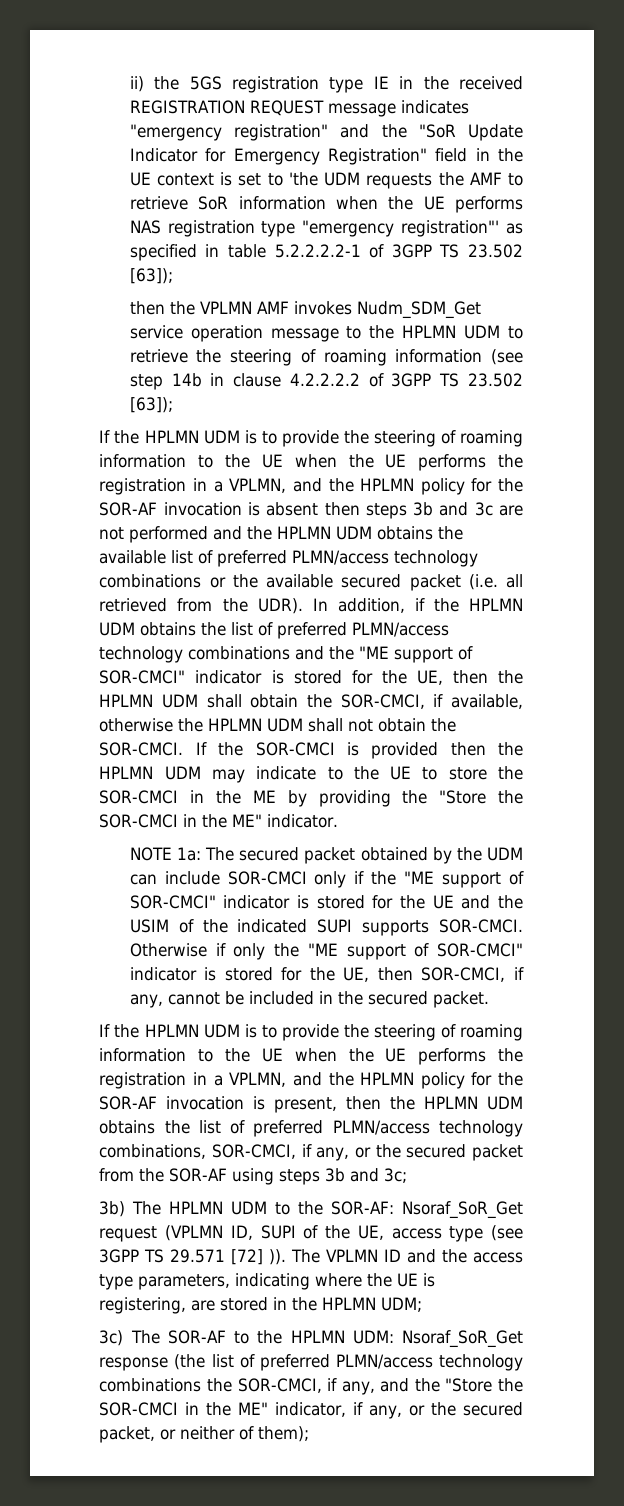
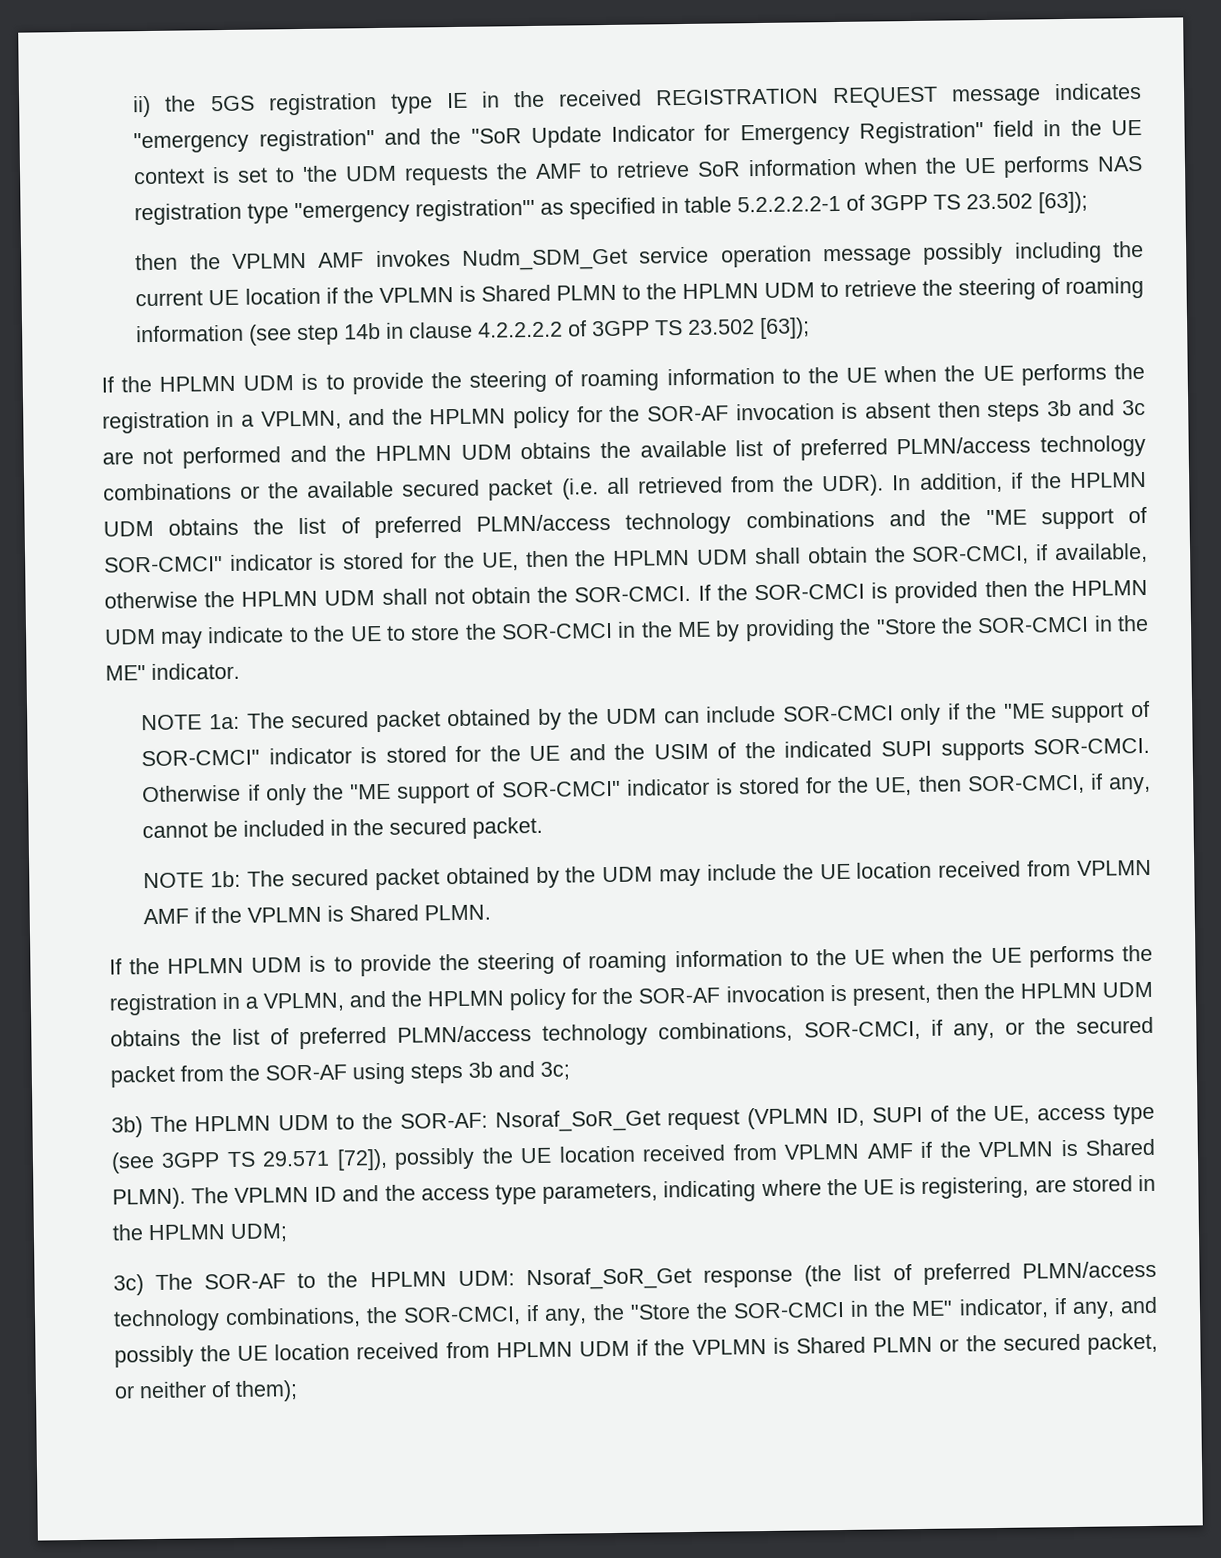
(339, 335) none -> [923,240,1144,265] [135,284,617,307] possibly including the current UE location if the VPLMN is Shared PLMN
(489, 999) none -> [143,859,1153,891] [143,904,492,925] // NOTE 1b: The secured packet obtained by the UDM may include the UE location received from VPLMN AMF if the VPLMN is Shared PLMN.
[231,1249,287,1265] [72] )). -> [336,1138,1156,1171] [111,1187,186,1210] [72]), possibly the UE location received from VPLMN AMF if the VPLMN is Shared PLMN).
[99,1378,202,1392] combinations -> [224,1307,361,1329] combinations,
[380,1378,410,1392] and -> (588, 1317) none
(403, 1412) none -> [1119,1296,1158,1314] [113,1336,934,1368] and possibly the UE location received from HPLMN UDM if the VPLMN is Shared PLMN

